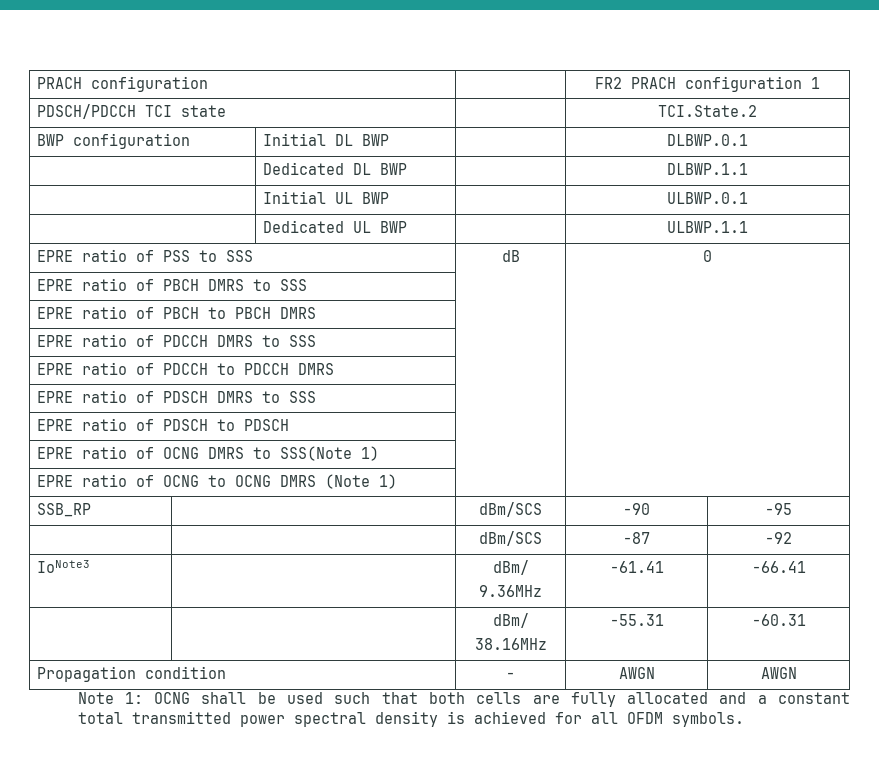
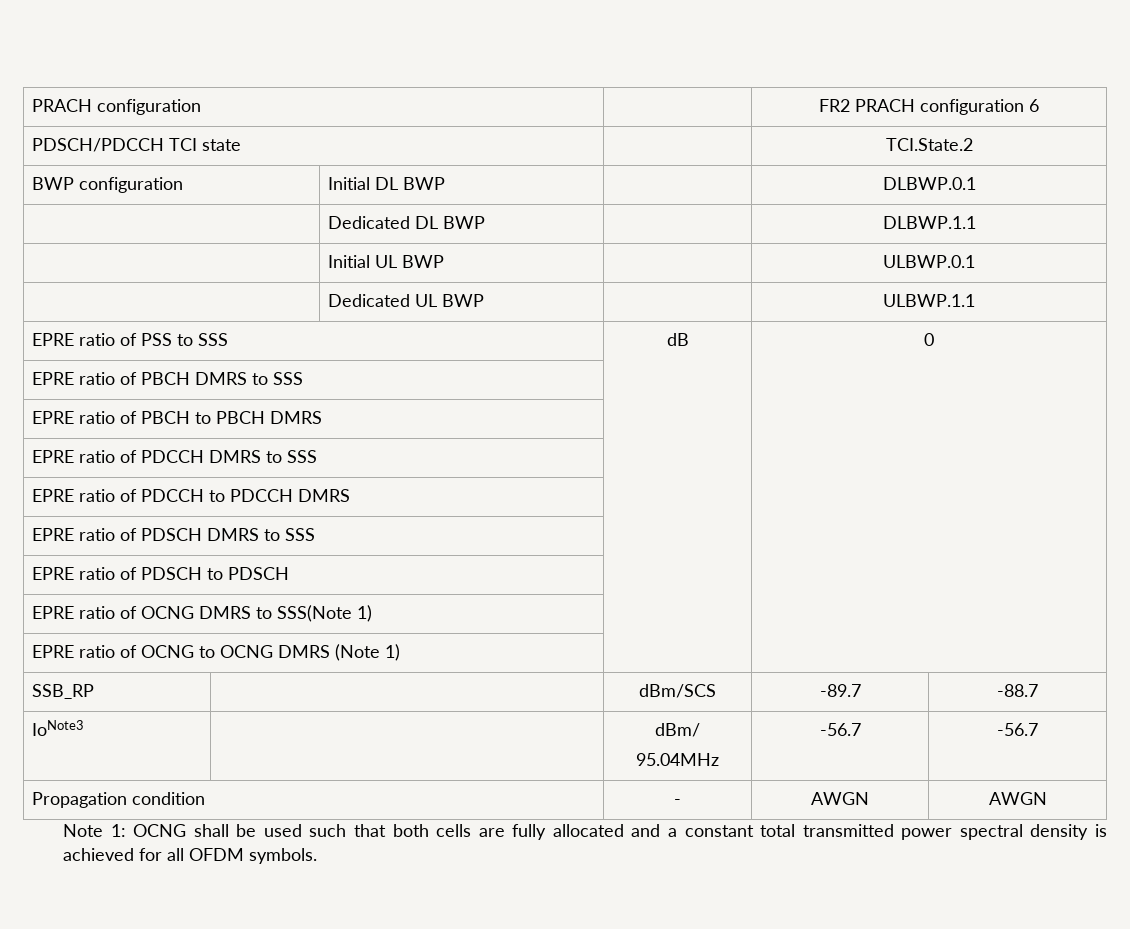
[811,77,820,89] 1 -> [1029,99,1039,112] 6
[623,503,650,515] [765,503,792,515] [479,531,542,546] [623,532,650,544] [765,532,792,544] [36,560,90,573] [492,560,529,575] [479,585,542,597] [609,561,664,573] [751,561,806,573] [492,613,529,628] [474,638,547,650] [609,614,664,626] [751,614,806,626] -90 | -95 // | | dBm/SCS | -87 | -92 // IoNote3 | | dBm/ // 9.36MHz | -61.41 | -66.41 // | | dBm/ // 38.16MHz | -55.31 | -60.31 -> [819,684,861,697] [997,684,1038,697] [31,720,84,736] [655,723,700,737] [636,753,719,766] [819,723,861,736] [997,723,1038,736] -89.7 | -88.7 // IoNote3 | | dBm/ // 95.04MHz | -56.7 | -56.7

